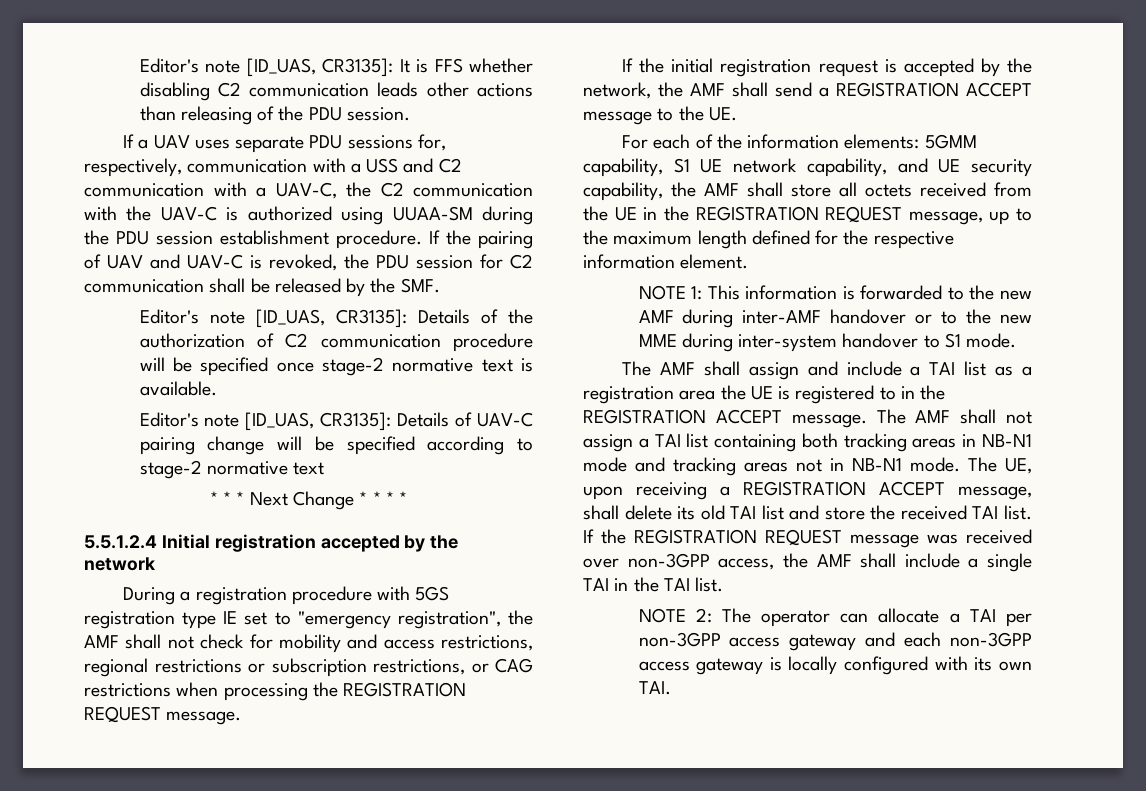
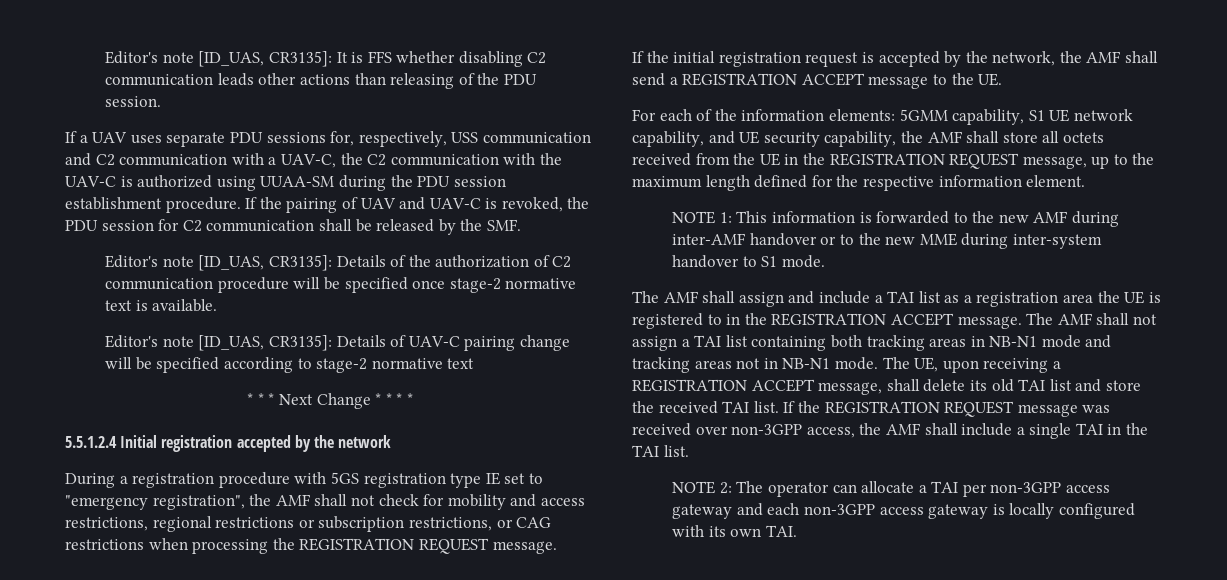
[187,158,399,173] communication with a USS -> [451,132,591,144] USS communication

